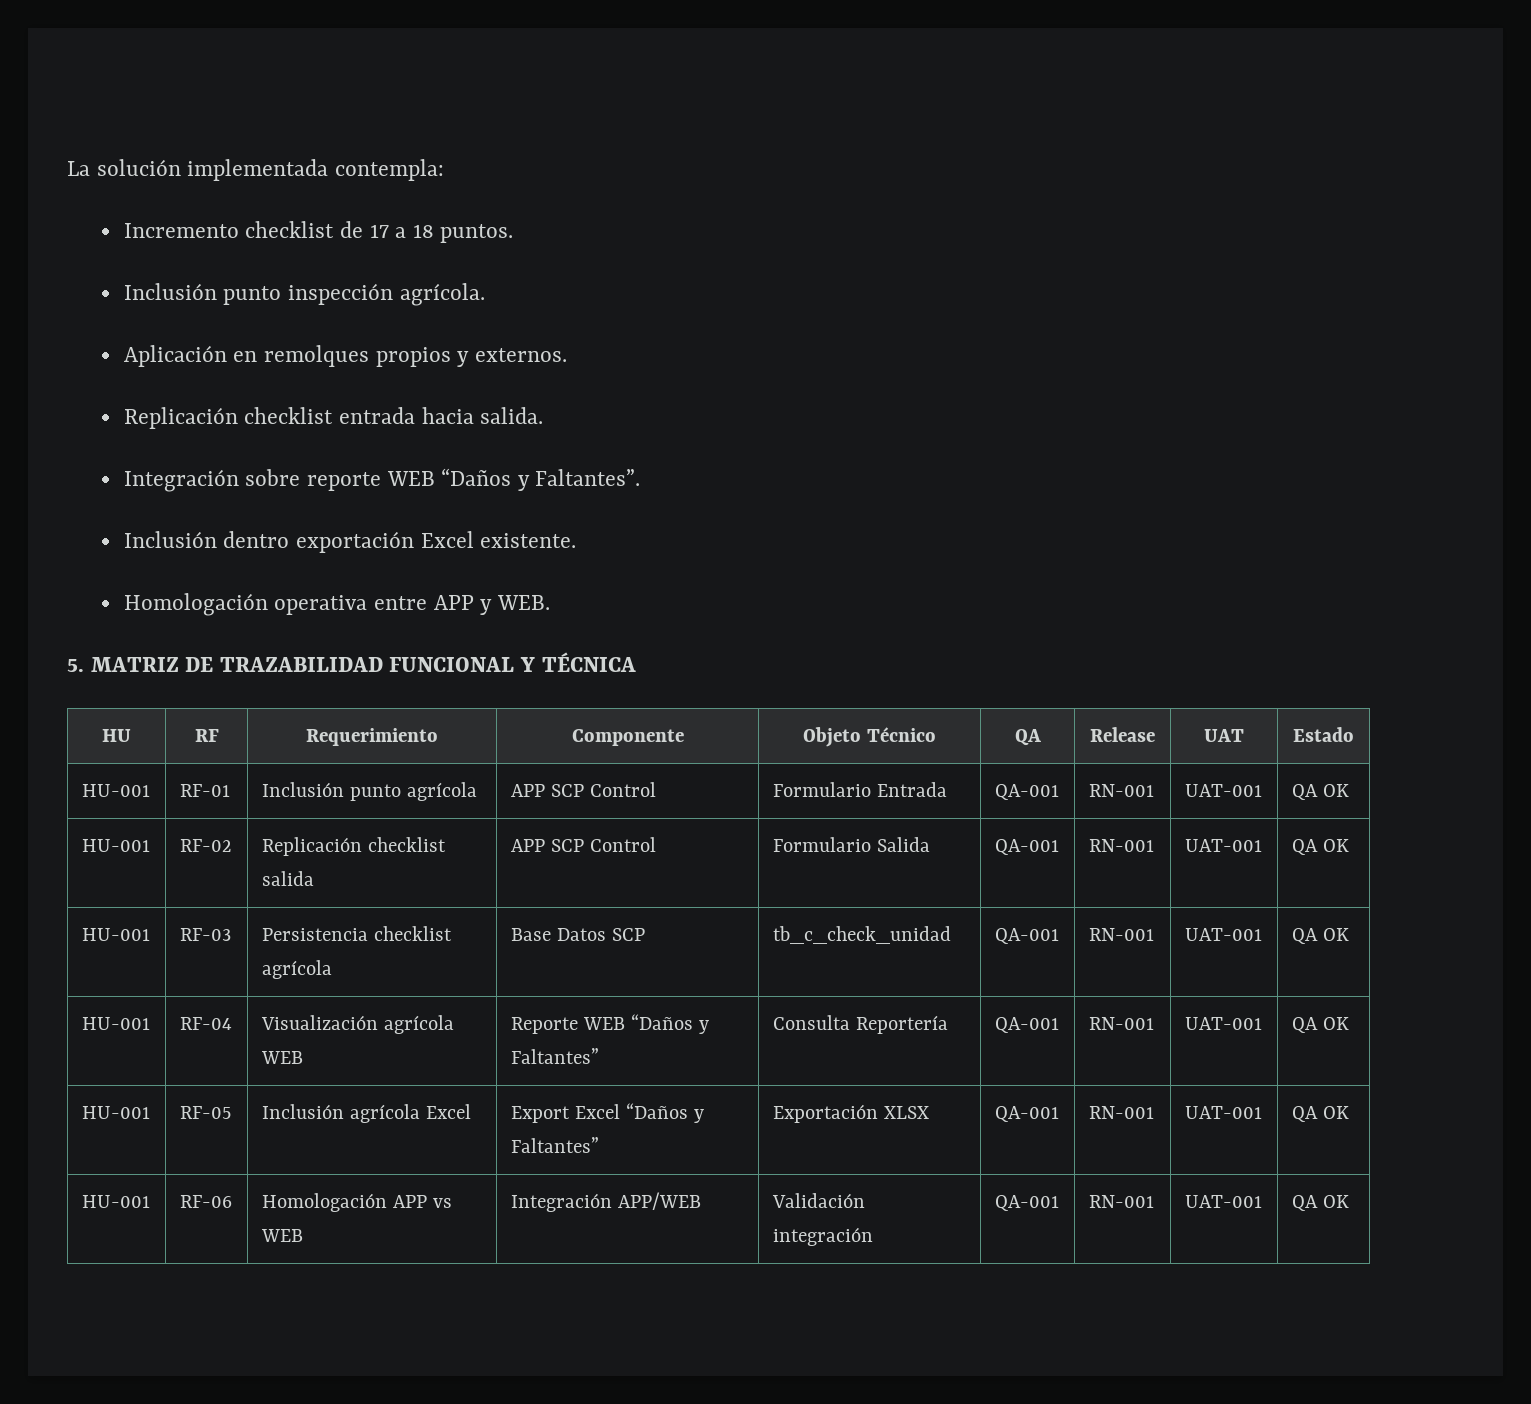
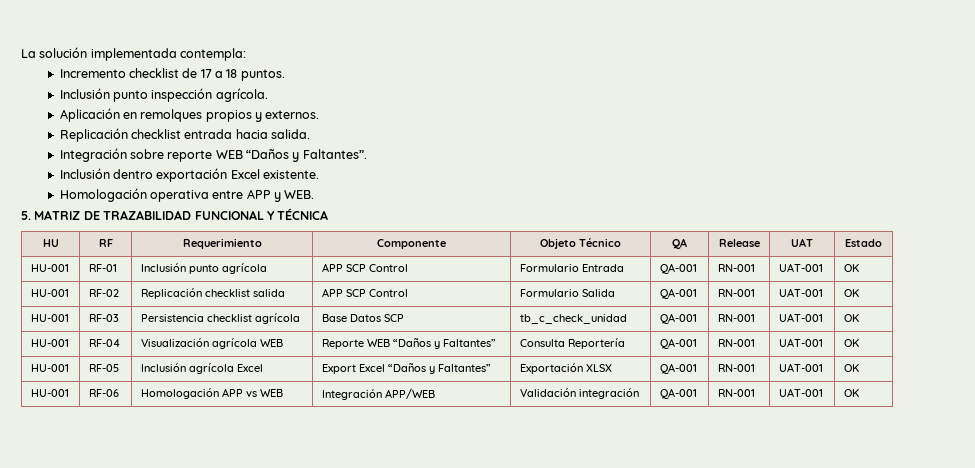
[1291,784,1318,800] QA -> (823, 267) none
[1291,839,1318,855] QA -> (823, 292) none
[1291,928,1318,944] QA -> (823, 317) none
[1291,1017,1318,1033] QA -> (823, 342) none
[1291,1106,1318,1122] QA -> (823, 367) none
[1291,1195,1318,1211] QA -> (823, 392) none

